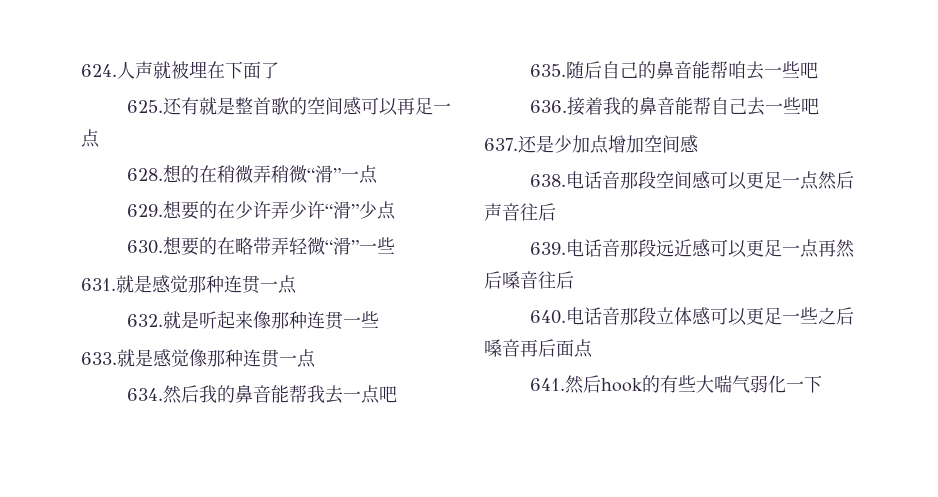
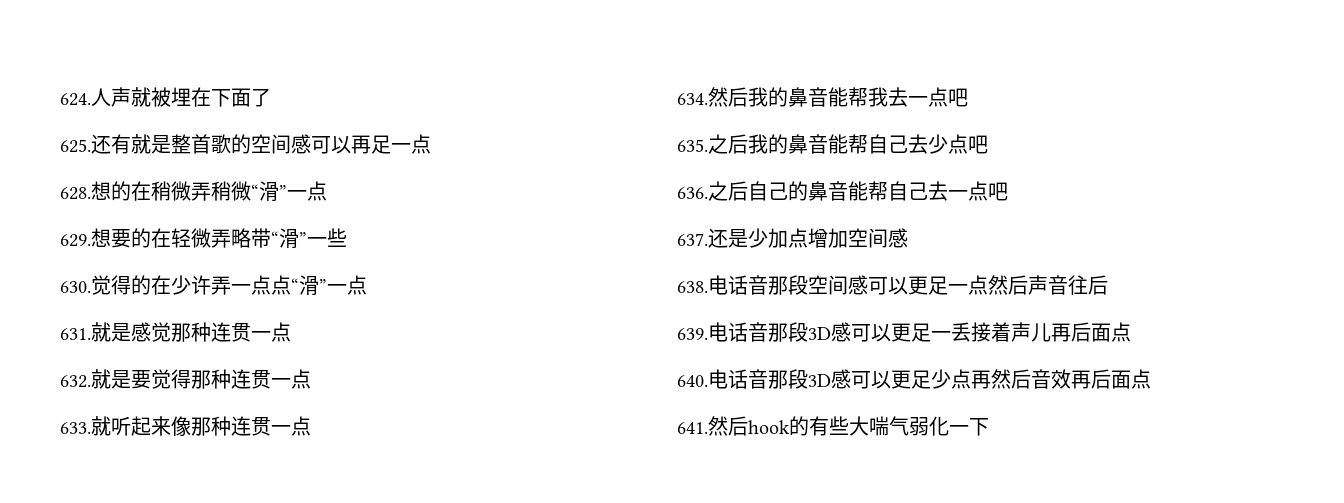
[235,201,397,220] [127,236,396,256] 少许弄少许“滑”少点 // 630.想要的在略带弄轻微“滑”一些 -> [171,228,347,248] [60,275,367,295] 轻微弄略带“滑”一些 // 630.觉得的在少许弄一点点“滑”一点
[199,311,380,330] 听起来像那种连贯一些 -> [131,369,311,389] 要觉得那种连贯一点
[135,349,189,367] 是感觉 -> [111,416,171,436] 听起来
[566,61,819,80] [530,97,604,116] 随后自己的鼻音能帮咱去一些吧 // 636.接着 -> [708,134,748,154] 之后
[765,97,802,114] 一些 -> [928,134,988,154] [677,181,988,201] 少点吧 // 636.之后自己的鼻音能帮自己去一点
[656,239,856,258] [484,271,574,289] 远近感可以更足一点再然后嗓音往后 -> [808,322,1131,342] 3D感可以更足一丢接着声儿再后面点
[656,307,855,326] [484,339,520,357] 立体感可以更足一些之后嗓音 -> [808,369,1071,389] 3D感可以更足少点再然后音效

